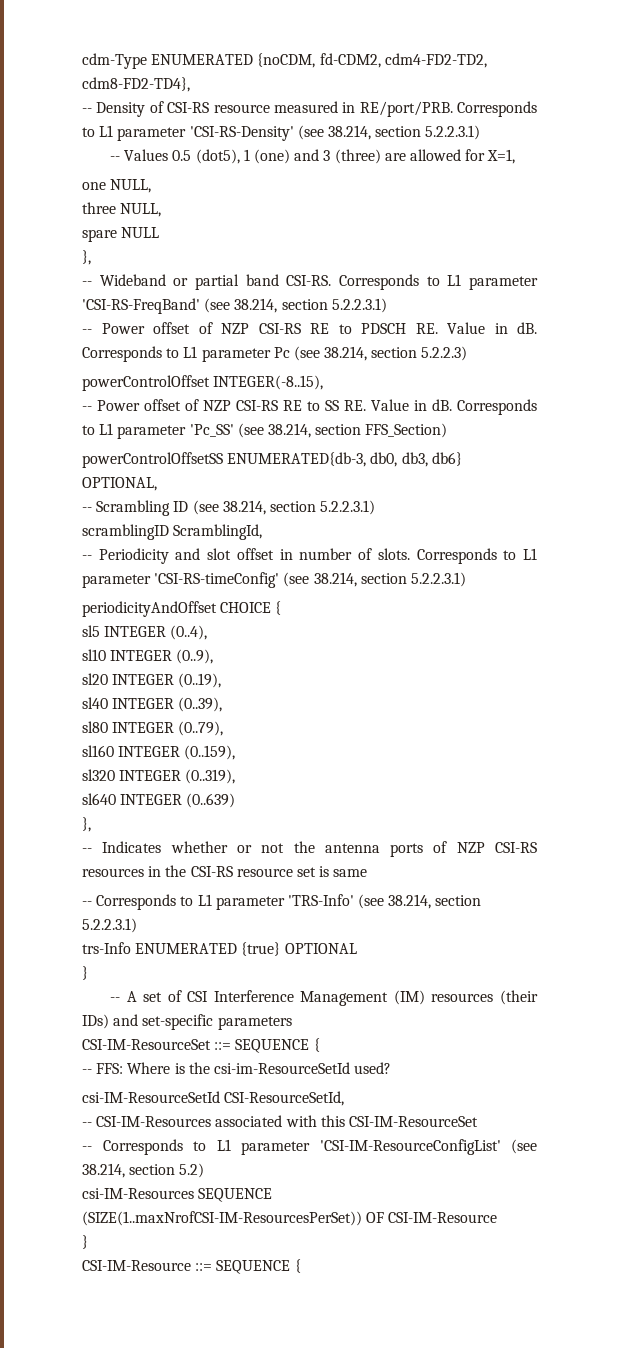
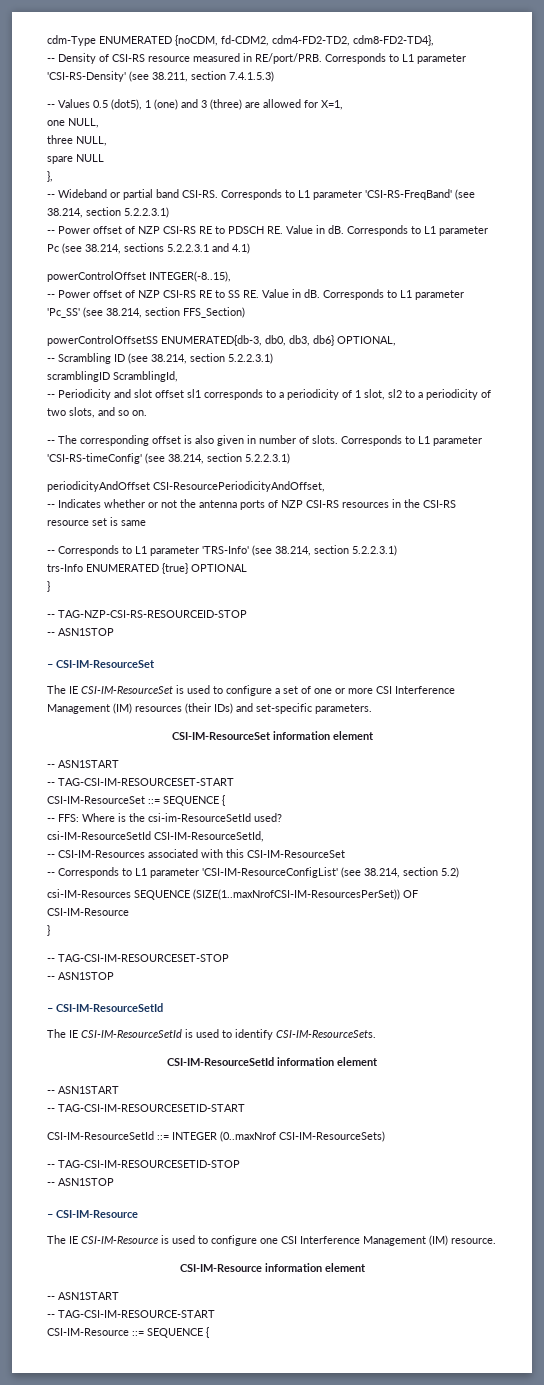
[327,125,481,140] 38.214, section 5.2.2.3.1) -> [152,71,274,82] 38.211, section 7.4.1.5.3)
[371,346,468,361] section 5.2.2.3) -> [124,243,250,254] sections 5.2.2.3.1 and 4.1)
(274, 554) none -> [187,389,491,400] [47,407,147,418] [47,435,244,446] sl1 corresponds to a periodicity of 1 slot, sl2 to a periodicity of two slots, and so on. // -- The corresponding offset is also given
[220,601,282,615] [82,625,208,640] [82,649,214,664] [82,673,222,688] [82,697,223,712] [82,721,224,736] [82,745,236,760] [82,769,236,784] [82,793,236,808] [82,817,91,832] CHOICE { // sl5 INTEGER (0..4), // sl10 INTEGER (0..9), // sl20 INTEGER (0..19), // sl40 INTEGER (0..39), // sl80 INTEGER (0..79), // sl160 INTEGER (0..159), // sl320 INTEGER (0..319), // sl640 INTEGER (0..639) // }, -> [153,481,325,492] CSI-ResourcePeriodicityAndOffset,
[126,990,182,1002] A set of -> [58,610,247,618] [47,628,114,636] [47,660,155,668] [47,685,373,696] TAG-NZP-CSI-RS-RESOURCEID-STOP // -- ASN1STOP // – CSI-IM-ResourceSet // The IE CSI-IM-ResourceSet is used to configure a set of one or more
[217,1016,292,1030] parameters -> [315,704,372,714] [171,731,374,740] [47,760,119,768] [47,778,234,786] parameters. // CSI-IM-ResourceSet information element // -- ASN1START // -- TAG-CSI-IM-RESOURCESET-START
[224,1091,345,1106] CSI-ResourceSetId, -> [154,831,264,842] CSI-IM-ResourceSetId,
(88, 1242) none -> [47,954,229,962] [47,972,114,980] [47,1003,163,1012] [47,1029,376,1040] [167,1057,378,1066] [47,1086,119,1094] [47,1104,245,1112] [47,1131,385,1142] [47,1160,240,1168] [47,1178,114,1186] [47,1210,138,1218] [47,1235,496,1246] [179,1263,366,1272] [47,1292,119,1300] [47,1310,215,1318] // -- TAG-CSI-IM-RESOURCESET-STOP // -- ASN1STOP // – CSI-IM-ResourceSetId // The IE CSI-IM-ResourceSetId is used to identify CSI-IM-ResourceSets. // CSI-IM-ResourceSetId information element // -- ASN1START // -- TAG-CSI-IM-RESOURCESETID-START // CSI-IM-ResourceSetId ::= INTEGER (0..maxNrof CSI-IM-ResourceSets) // -- TAG-CSI-IM-RESOURCESETID-STOP // -- ASN1STOP // – CSI-IM-Resource // The IE CSI-IM-Resource is used to configure one CSI Interference Management (IM) resource. // CSI-IM-Resource information element // -- ASN1START // -- TAG-CSI-IM-RESOURCE-START

